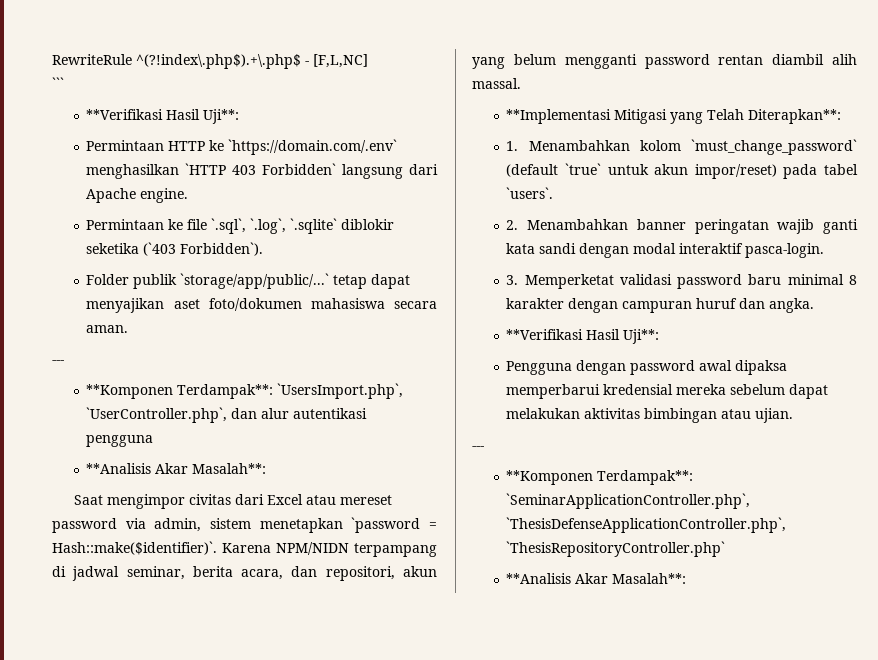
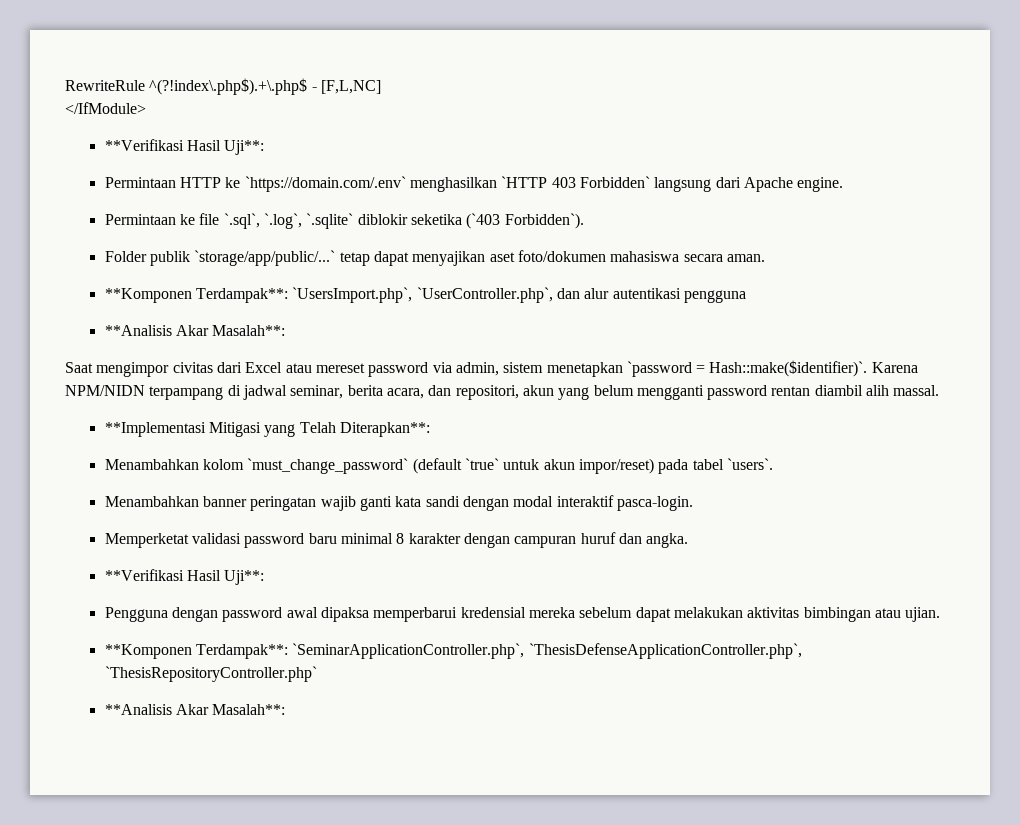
[52,77,64,89] ``` -> [65,102,146,114] </IfModule>
[52,360,64,364] // --- -> (765, 258) none
[506,141,519,151] 1. -> (431, 429) none
[506,220,519,230] 2. -> (773, 464) none
[506,275,519,285] 3. -> (693, 503) none
[472,446,484,450] // --- -> (941, 614) none

